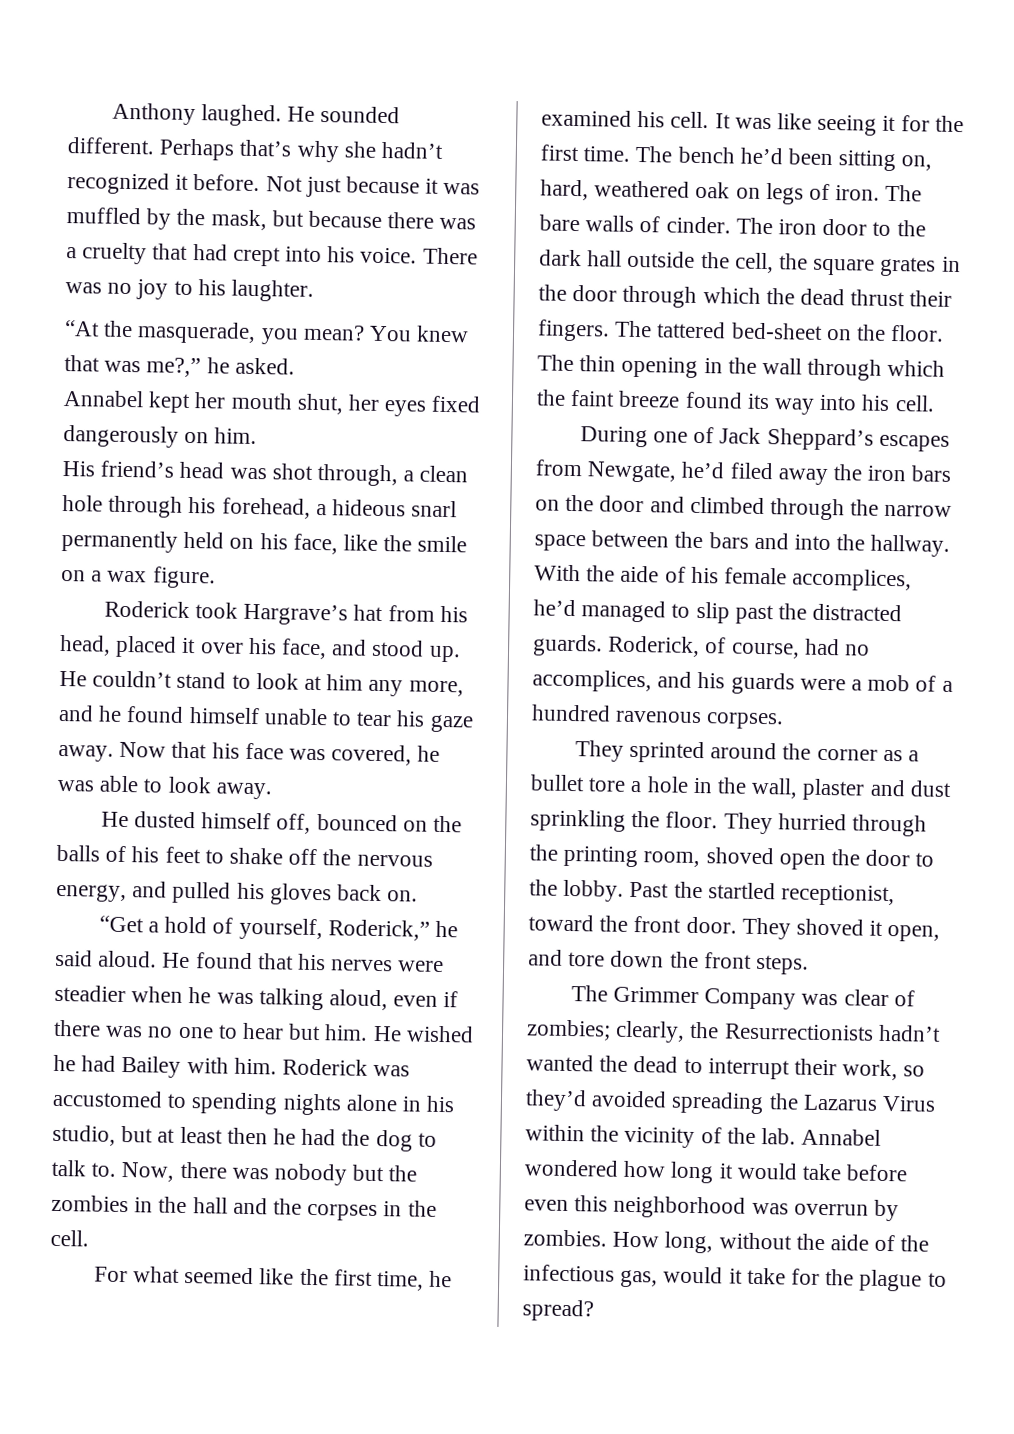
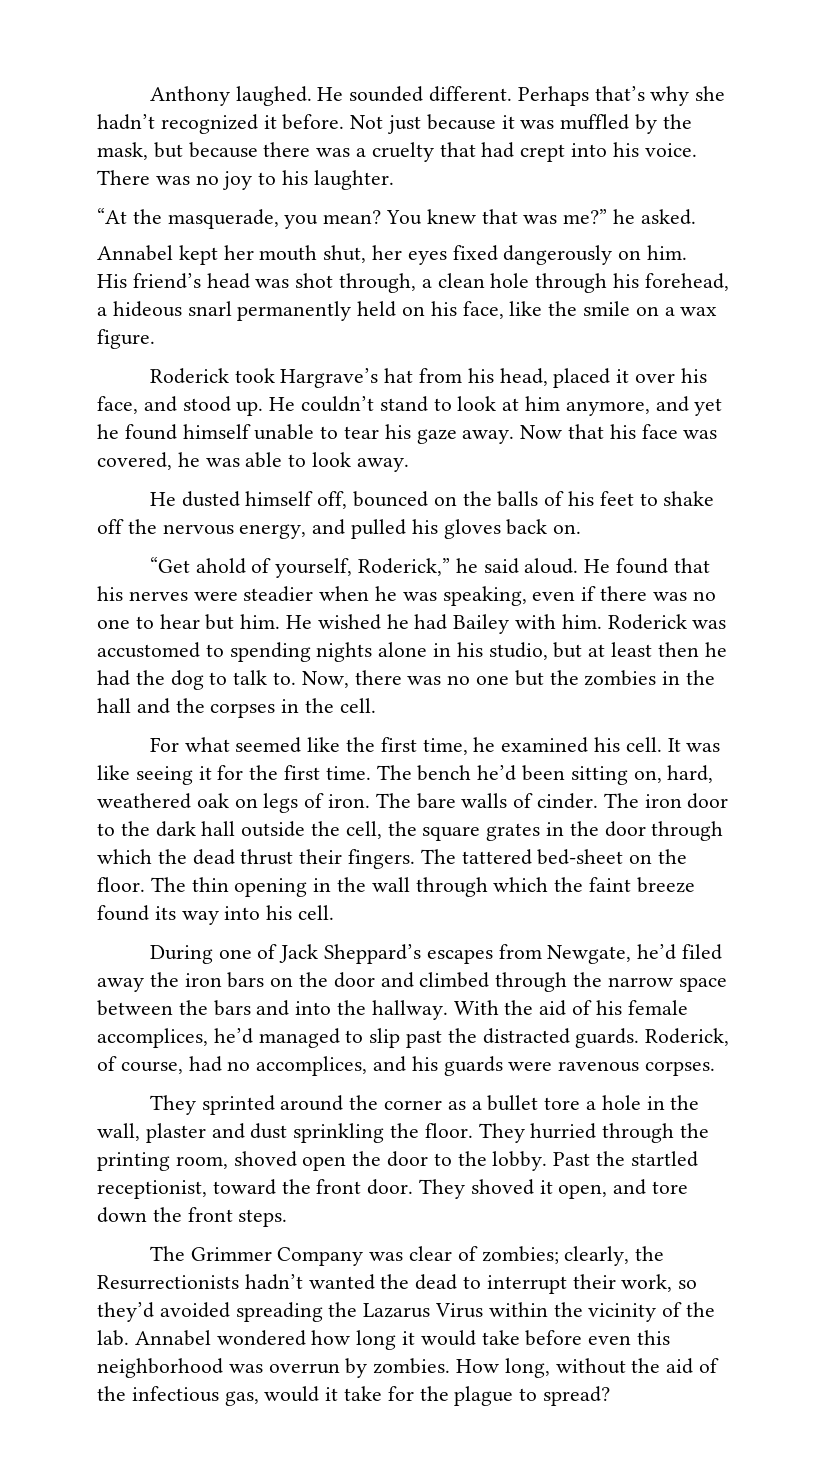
[146,357,202,378] me?,” -> [563,209,608,224] me?”
[368,679,464,697] [58,704,94,722] any more, and -> [565,396,723,416] anymore, and yet
[147,916,208,934] a hold -> [195,558,246,574] ahold
[258,988,389,1011] talking aloud, -> [442,586,527,606] speaking,
[274,1163,348,1186] nobody -> [447,675,510,685] no one
[620,565,660,583] aide -> [539,1000,567,1016] aid
[851,674,953,692] [531,704,611,722] a mob of a hundred -> (553, 1066) none
[830,1234,870,1251] aide -> [666,1358,694,1374] aid

